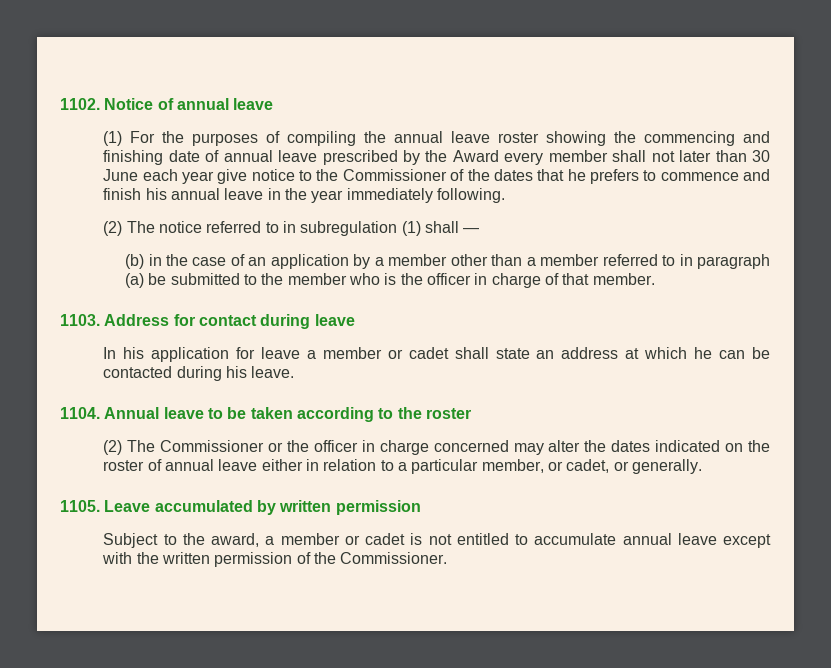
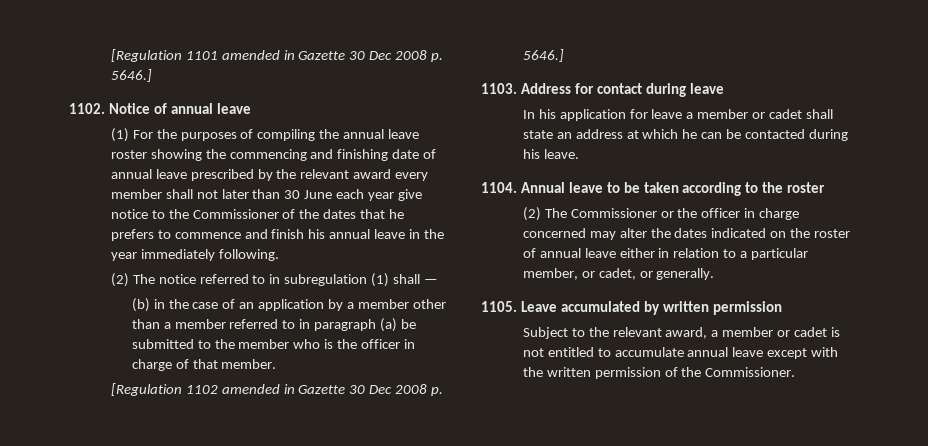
(60, 104) none -> [110,49,444,62] [110,69,152,82] [Regulation 1101 amended in Gazette 30 Dec 2008 p. 5646.] //
[452,150,499,162] Award -> [300,169,392,179] relevant award
(655, 279) none -> [110,383,444,396] [522,49,564,62] // [Regulation 1102 amended in Gazette 30 Dec 2008 p. 5646.]
(205, 539) none -> [612,327,662,337] relevant

